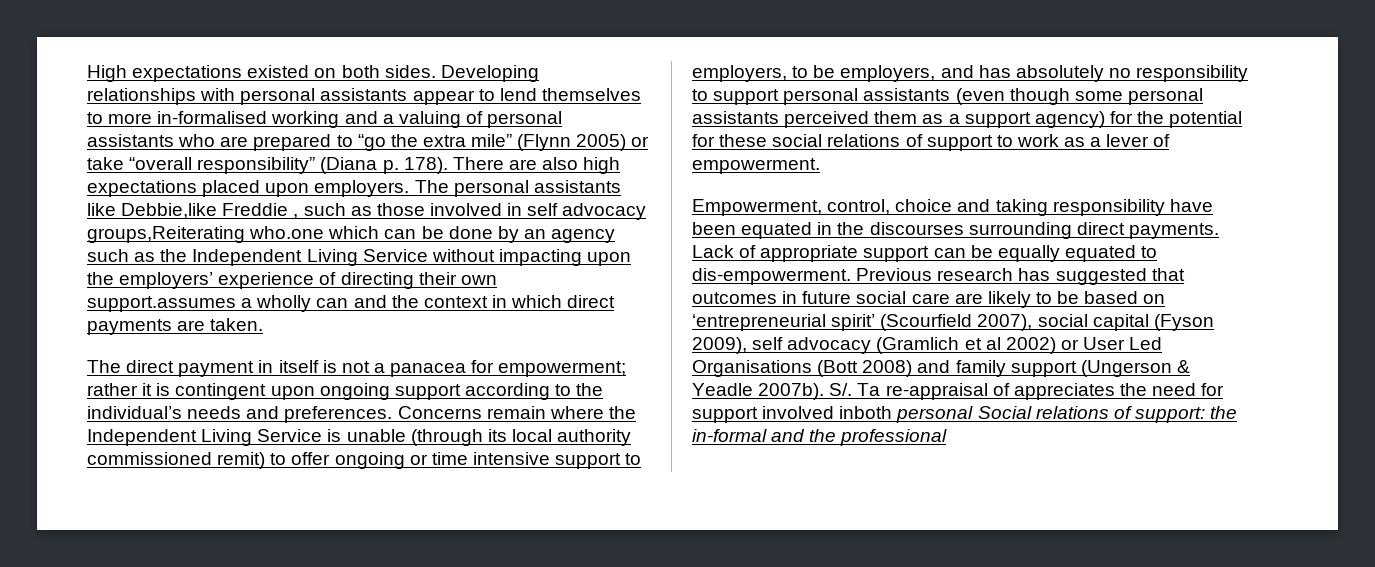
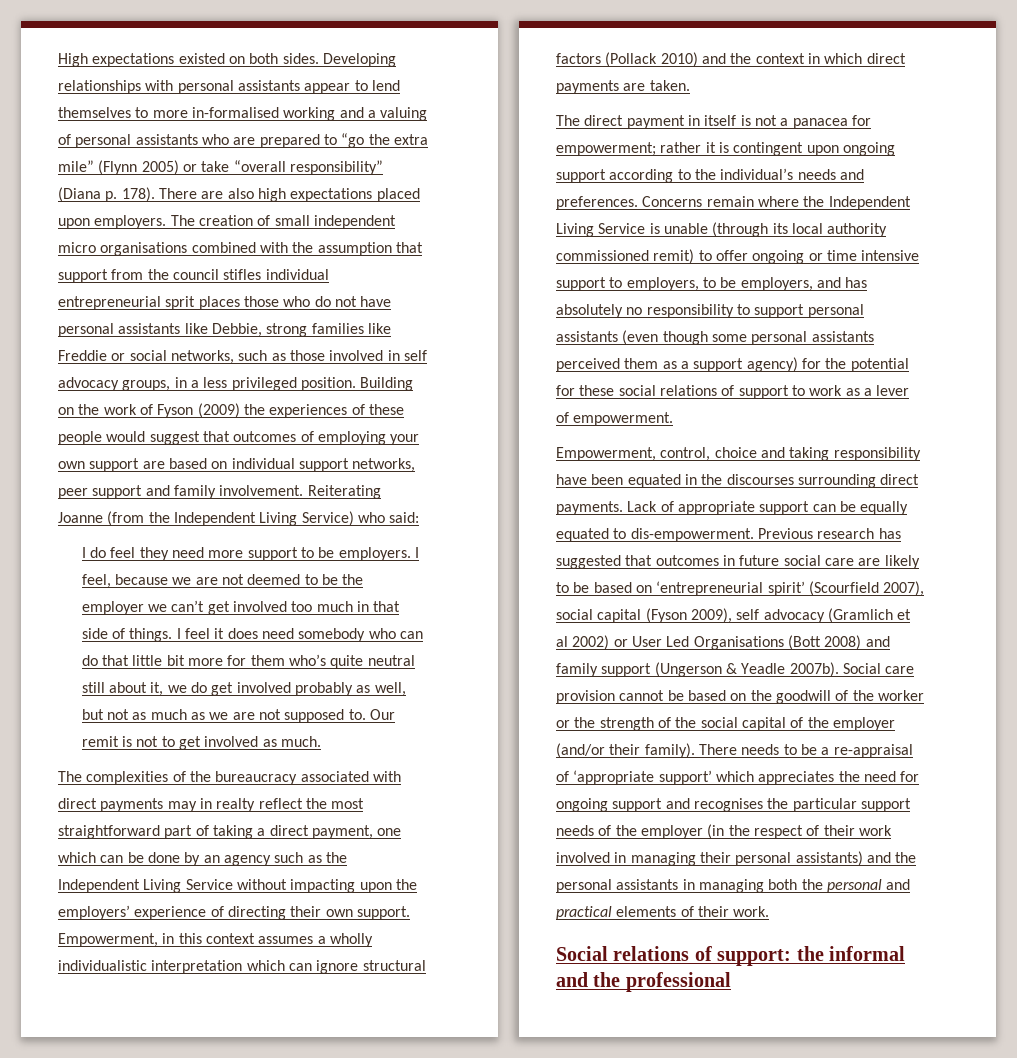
[453,180,621,197] [87,203,299,219] personal assistants like Debbie,like Freddie , -> [198,215,396,229] [58,242,423,256] [58,269,329,283] [58,296,392,310] [58,323,391,337] [58,350,234,364] creation of small independent micro organisations combined with the assumption that support from the council stifles individual entrepreneurial sprit places those who do not have personal assistants like Debbie, strong families like Freddie or social networks,
[87,226,325,243] groups,Reiterating who.one -> [122,377,414,391] [58,403,404,418] [58,431,420,445] [58,458,416,472] [58,485,381,499] [58,511,420,526] [81,547,419,561] [81,574,364,588] [81,600,401,615] [81,628,423,642] [81,654,415,669] [81,682,406,696] [81,709,395,723] [81,736,321,750] [58,771,401,785] [58,798,365,812] [58,825,402,839] groups, in a less privileged position. Building on the work of Fyson (2009) the experiences of these people would suggest that outcomes of employing your own support are based on individual support networks, peer support and family involvement. Reiterating Joanne (from the Independent Living Service) who said: // I do feel they need more support to be employers. I feel, because we are not deemed to be the employer we can’t get involved too much in that side of things. I feel it does need somebody who can do that little bit more for them who’s quite neutral still about it, we do get involved probably as well, but not as much as we are not supposed to. Our remit is not to get involved as much. // The complexities of the bureaucracy associated with direct payments may in realty reflect the most straightforward part of taking a direct payment, one
[87,295,349,312] support.assumes a wholly can -> [356,906,410,920] [58,933,373,947] [58,960,426,974] [556,52,698,67] support. Empowerment, in this context assumes a wholly individualistic interpretation which can ignore structural factors (Pollack 2010)
[829,383,1225,400] [692,406,974,423] S/. Ta re-appraisal of appreciates the need for support involved inboth personal -> [842,663,915,674] [556,690,924,704] [556,717,895,731] [556,743,913,758] [556,770,920,785] [556,798,911,812] [556,824,892,839] [556,851,917,866] [556,879,911,893] [556,906,770,920] Social care provision cannot be based on the goodwill of the worker or the strength of the social capital of the employer (and/or their family). There needs to be a re-appraisal of ‘appropriate support’ which appreciates the need for ongoing support and recognises the particular support needs of the employer (in the respect of their work involved in managing their personal assistants) and the personal assistants in managing both the personal and practical elements of their work. //
[692,429,767,442] in-formal -> [829,946,905,961] informal

